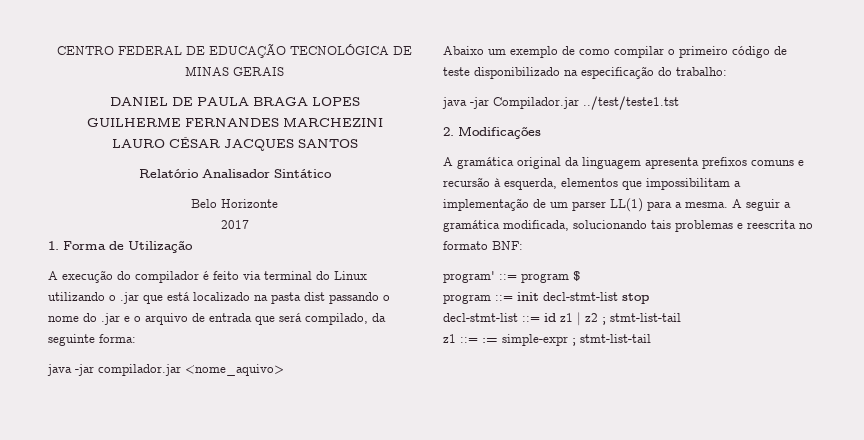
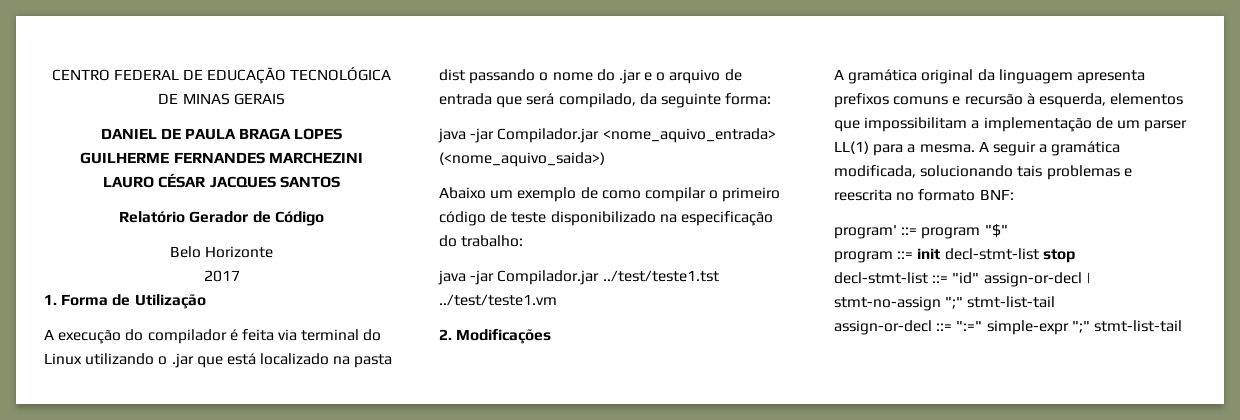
[201,169,332,178] Analisador Sintático -> [189,211,324,226] Gerador de Código
[213,271,239,280] feito -> [241,329,274,341] feita
[98,364,284,376] compilador.jar <nome_aquivo> -> [497,128,776,143] [439,152,605,167] Compilador.jar <nome_aquivo_entrada> (<nome_aquivo_saida>)
(679, 103) none -> [439,294,557,306] ../test/teste1.vm
[573,271,580,281] $ -> [984,224,1008,238] "$"
[544,312,681,326] [443,334,576,346] id z1 | z2 ; stmt-list-tail // z1 ::= := simple-expr ; -> [952,272,1091,287] [834,296,1056,311] [834,320,1090,335] "id" assign-or-decl | stmt-no-assign ";" stmt-list-tail // assign-or-decl ::= ":=" simple-expr ";"

